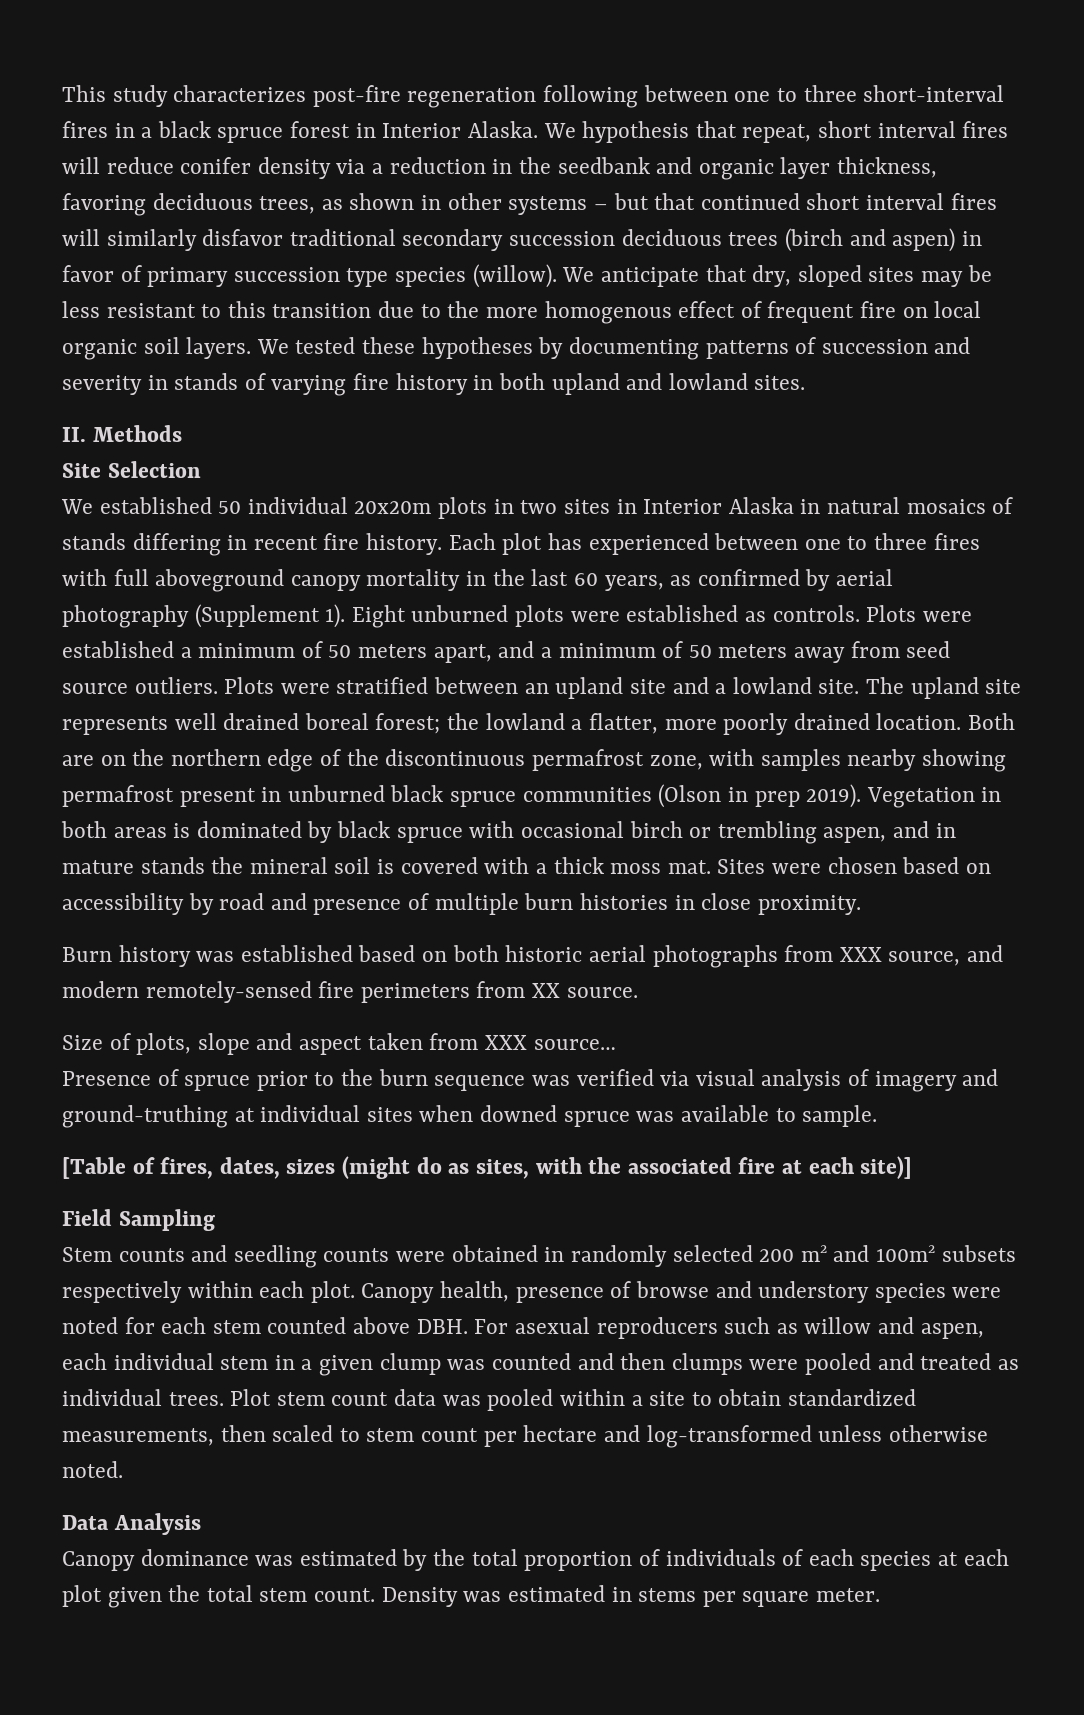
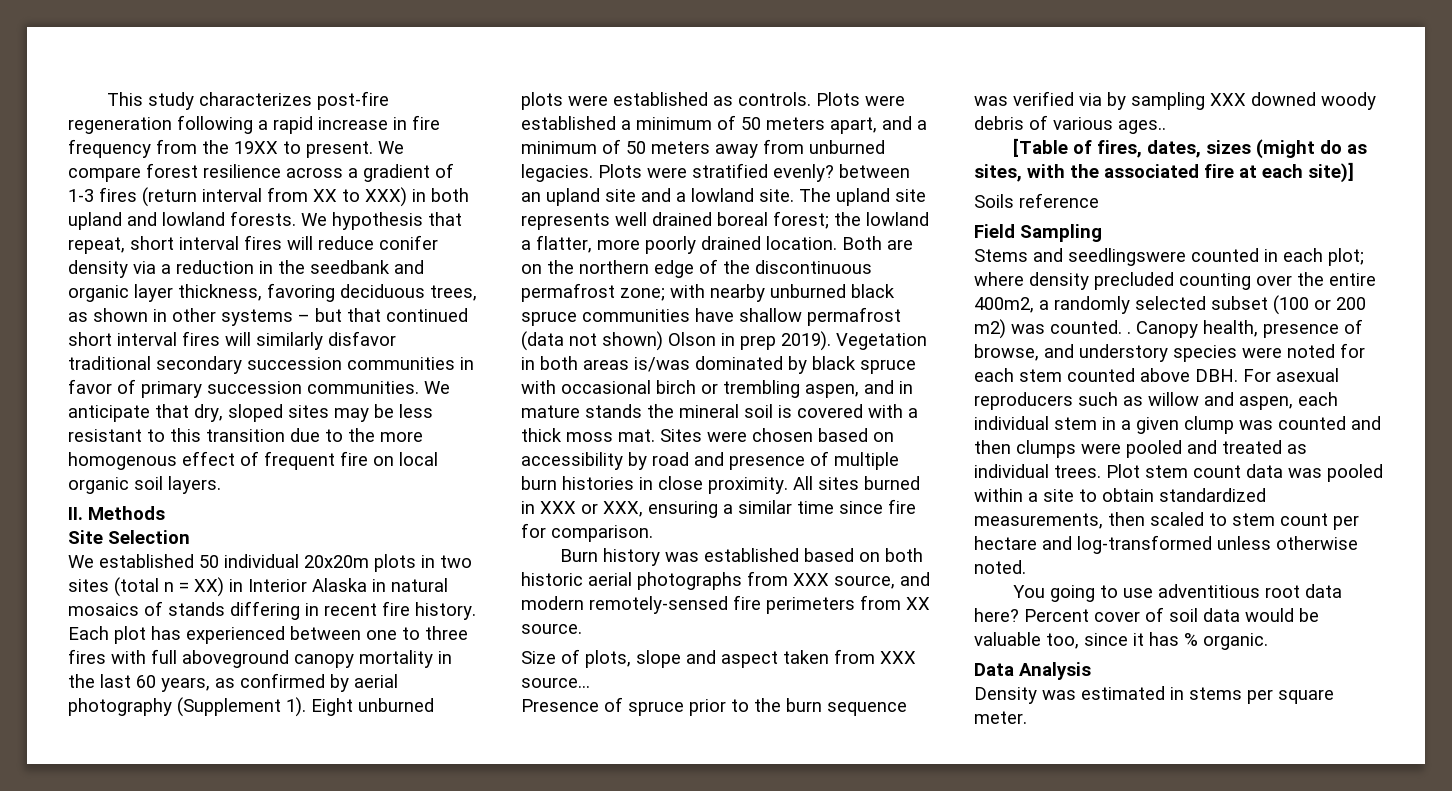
[643,85,1005,102] [62,121,538,143] between one to three short-interval fires in a black spruce forest in Interior Alaska. -> [258,115,440,134] [68,139,404,158] [68,163,454,182] [68,187,469,207] [68,211,296,230] a rapid increase in fire frequency from the 19XX to present. We compare forest resilience across a gradient of 1-3 fires (return interval from XX to XXX) in both upland and lowland forests.
[621,228,956,252] deciduous trees (birch and aspen) -> [347,357,455,370] communities
[346,264,557,288] type species (willow). -> [307,381,419,394] communities.
[256,337,971,360] [62,373,806,396] We tested these hypotheses by documenting patterns of succession and severity in stands of varying fire history in both upland and lowland sites. -> (221, 485) none
(610, 506) none -> [114,577,224,597] (total n = XX)
[906,641,951,658] [62,677,218,694] seed source outliers. -> [809,140,885,154] [521,164,593,182] unburned legacies.
(429, 685) none -> [773,164,834,182] evenly?
[649,749,1006,772] [62,784,722,808] zone, with samples nearby showing permafrost present in unburned black spruce communities (Olson -> [620,284,895,302] [521,307,901,326] [521,331,716,351] zone; with nearby unburned black spruce communities have shallow permafrost (data not shown) Olson
[173,823,191,838] is -> [634,357,690,372] is/was
(861, 905) none -> [793,476,920,490] [521,499,916,518] [521,523,653,542] All sites burned in XXX or XXX, ensuring a similar time since fire for comparison.
[695,1069,999,1092] [62,1105,878,1128] visual analysis of imagery and ground-truthing at individual sites when downed spruce was available to sample. -> [1107,92,1376,110] [974,115,1166,134] by sampling XXX downed woody debris of various ages..
(913, 1167) none -> [974,193,1099,208] // Soils reference
[62,1245,1016,1268] [62,1281,355,1303] Stem counts and seedling counts were obtained in randomly selected 200 m2 and 100m2 subsets respectively within each plot. -> [974,248,1364,266] [974,272,1376,290] [974,295,1366,315] [974,319,1131,339] Stems and seedlingswere counted in each plot; where density precluded counting over the entire 400m2, a randomly selected subset (100 or 200 m2) was counted. .
[635,1281,709,1298] browse -> [974,344,1039,361] browse,
[62,1513,201,1535] [62,1549,1009,1571] [62,1585,376,1608] Data Analysis // Canopy dominance was estimated by the total proportion of individuals of each species at each plot given the total stem count. -> [1013,584,1343,602] [974,607,1319,622] [974,632,1268,650] [974,662,1091,680] You going to use adventitious root data here? Percent cover of soil data would be valuable too, since it has % organic. // Data Analysis //

